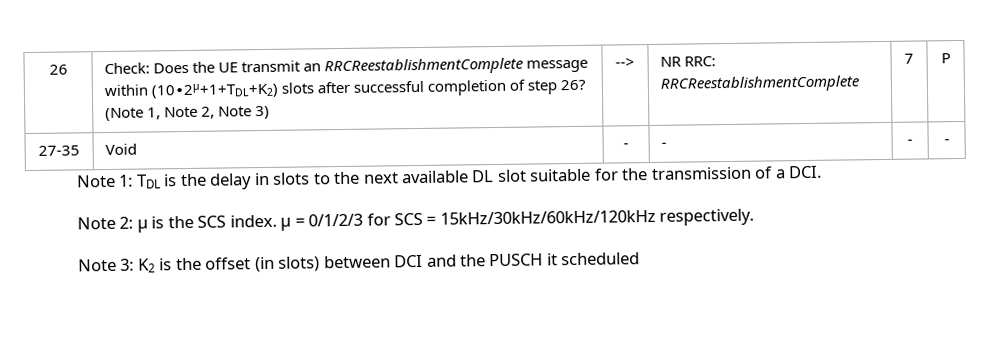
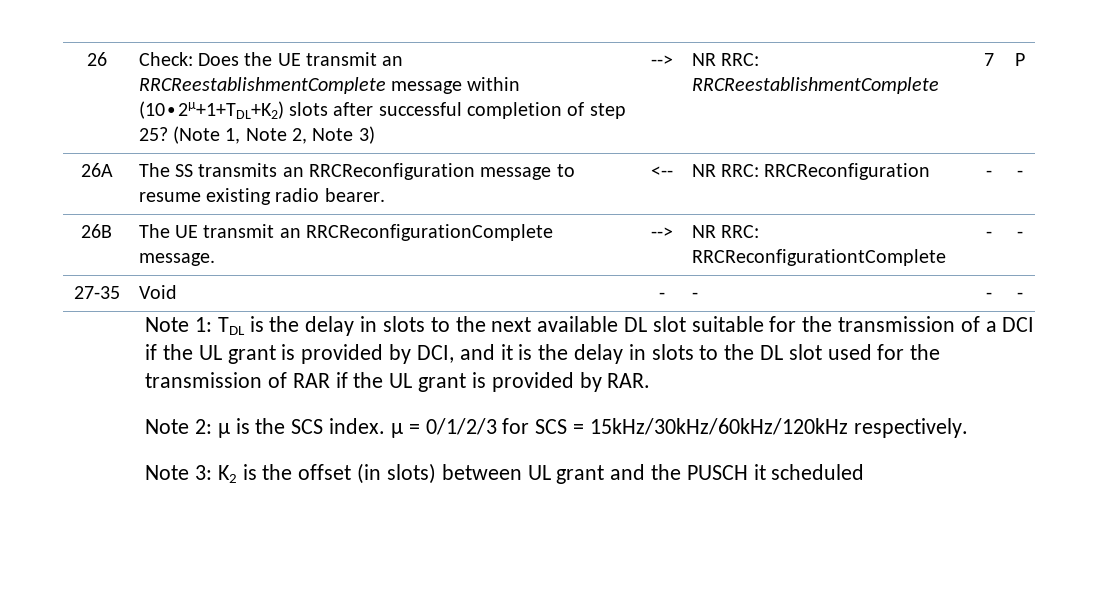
[560,79,587,91] 26? -> [138,127,168,141] 25?
(951, 58) none -> [80,163,113,177] [138,163,575,180] [138,188,385,205] [650,166,673,177] [691,163,931,180] [986,170,992,177] [1016,170,1023,177] [81,224,112,238] [138,224,553,241] [138,253,215,266] [650,227,673,238] [691,225,760,238] [691,249,946,266] [986,231,992,238] [1016,231,1023,238] // 26A | The SS transmits an RRCReconfiguration message to resume existing radio bearer. | <-- | NR RRC: RRCReconfiguration | - | - // 26B | The UE transmit an RRCReconfigurationComplete message. | --> | NR RRC: RRCReconfigurationtComplete | - | -
[788,165,823,179] DCI. -> [1002,317,1035,332] [145,344,941,364] [145,372,651,392] DCI if the UL grant is provided by DCI, and it is the delay in slots to the DL slot used for the transmission of RAR if the UL grant is provided by RAR.
[394,254,424,268] DCI -> [527,465,605,484] UL grant

